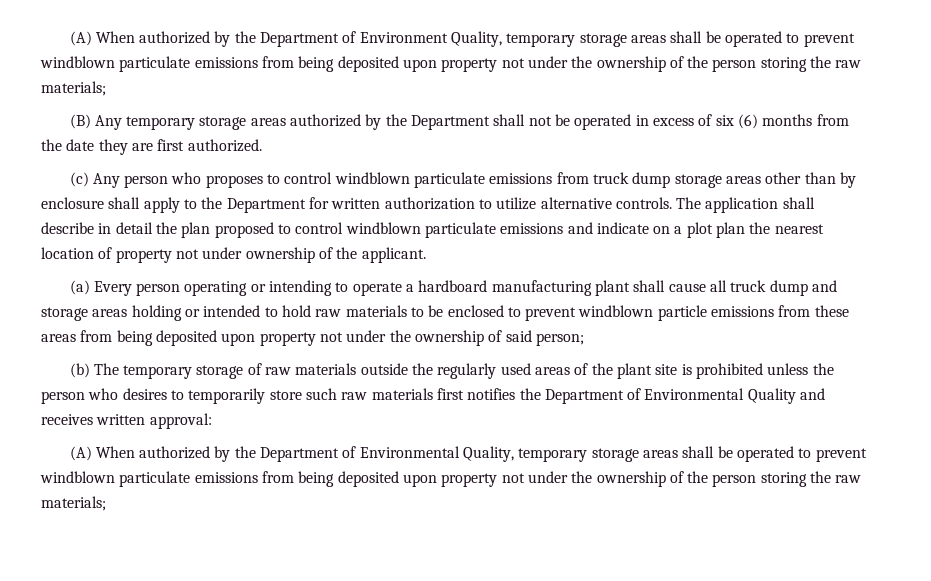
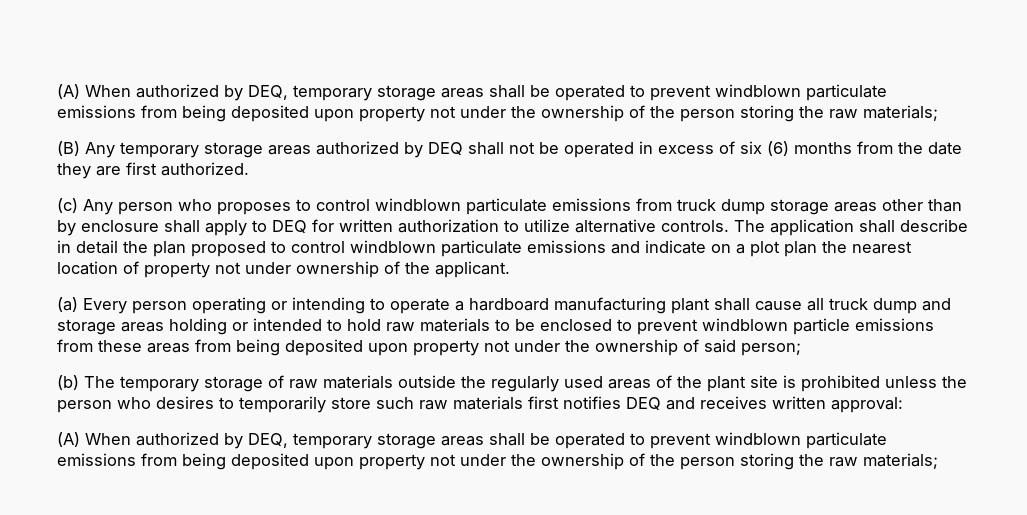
[69,31,503,47] (A) When authorized by the Department of Environment Quality, -> [57,84,288,101] (A) When authorized by DEQ,
[385,114,491,130] the Department -> [428,142,463,155] DEQ
[201,197,306,213] the Department -> [272,220,307,233] DEQ
[519,388,796,404] the Department of Environmental Quality -> [626,397,661,410] DEQ
[234,446,515,462] the Department of Environmental Quality, -> [248,433,288,448] DEQ,

